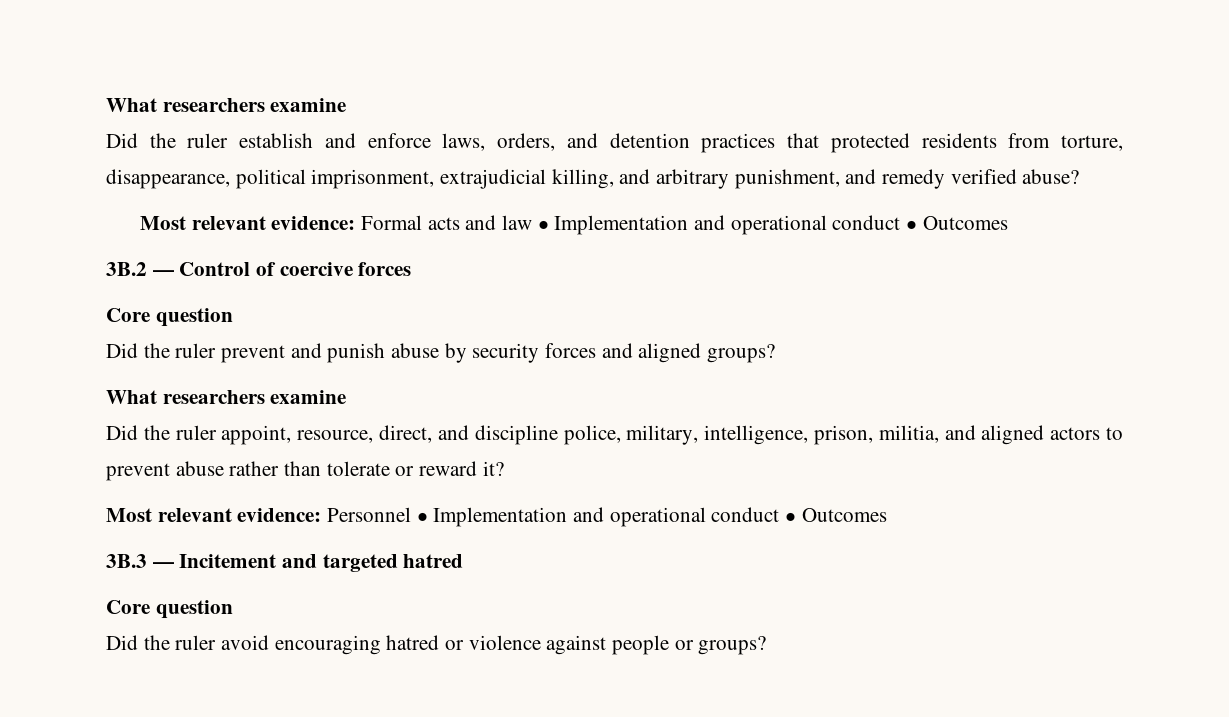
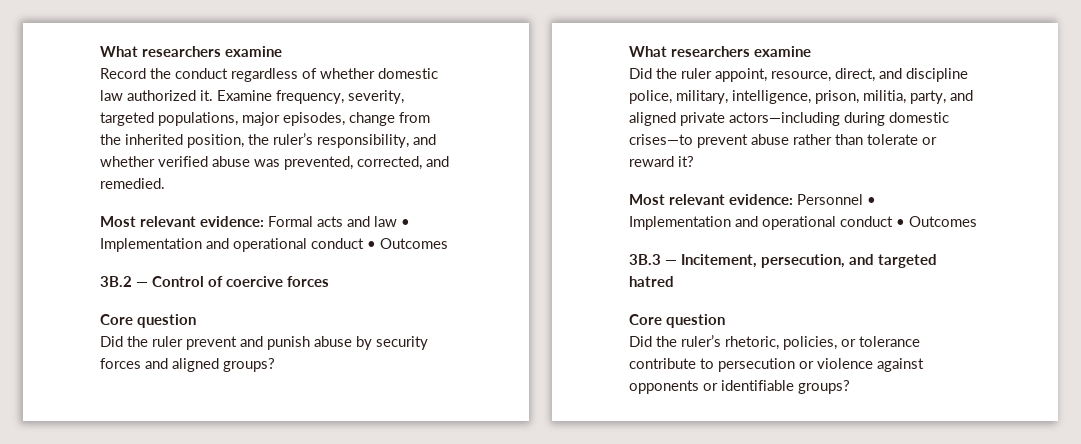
[106,98,347,112] [106,133,1123,153] [106,169,1080,189] What researchers examine // Did the ruler establish and enforce laws, orders, and detention practices that protected residents from torture, disappearance, political imprisonment, extrajudicial killing, and arbitrary punishment, and remedy verified abuse? -> [100,46,282,57] [100,68,438,82] [100,90,404,104] [100,112,430,126] [100,133,436,148] [100,156,449,170] [100,178,165,189] What researchers examine // Record the conduct regardless of whether domestic law authorized it. Examine frequency, severity, targeted populations, major episodes, change from the inherited position, the ruler’s responsibility, and whether verified abuse was prevented, corrected, and remedied.
[944,425,1123,445] and aligned actors to -> [910,90,973,104] [629,112,949,126] [629,134,693,145] party, and aligned private actors—including during domestic crises—to
[179,554,277,568] Incitement -> [681,254,845,268] Incitement, persecution,
[175,635,694,655] ruler avoid encouraging hatred or violence against people or -> [681,335,920,350] [629,358,924,372] [629,380,794,394] ruler’s rhetoric, policies, or tolerance contribute to persecution or violence against opponents or identifiable

